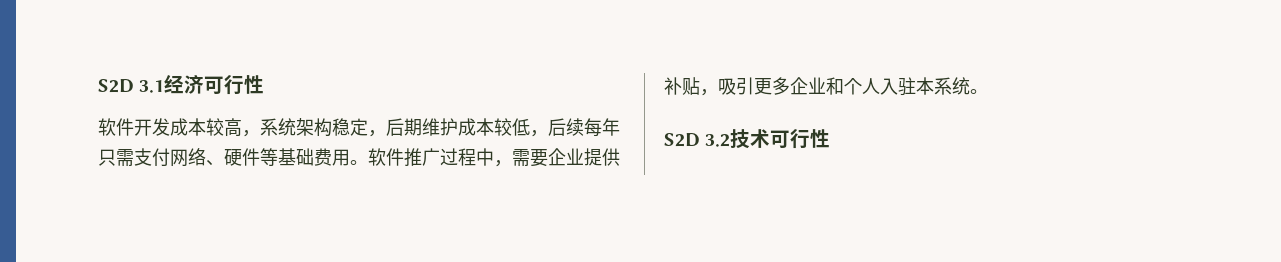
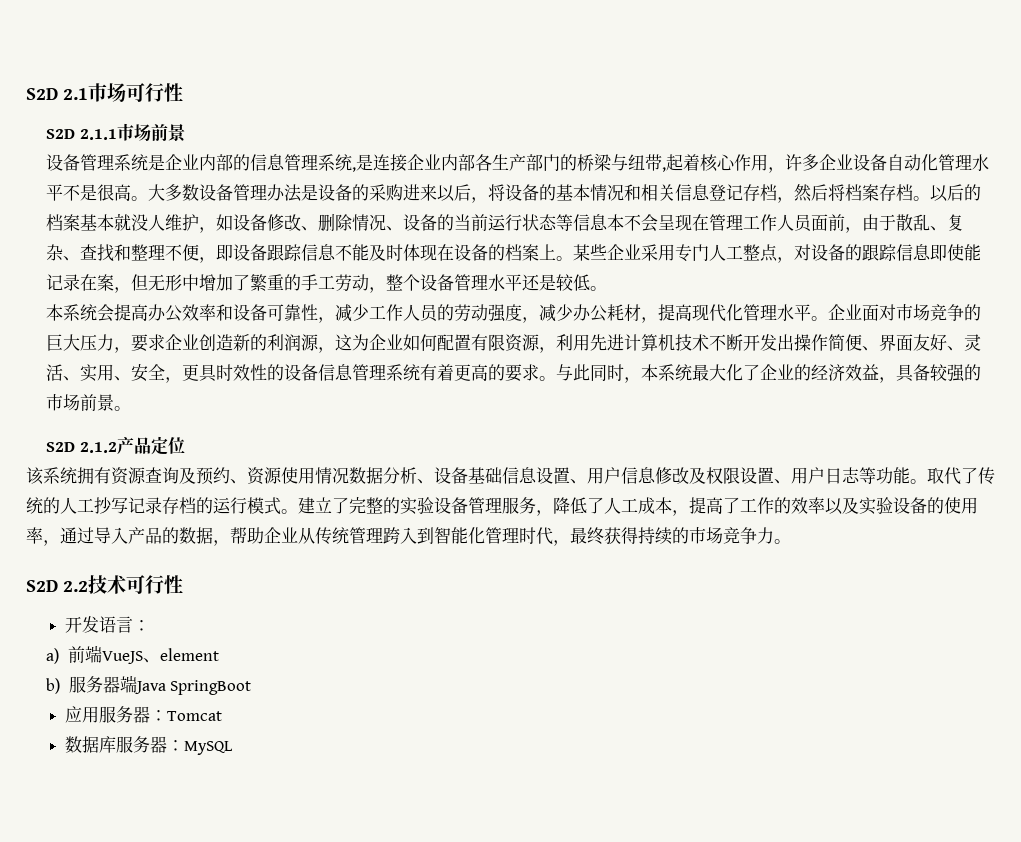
[98,74,265,95] [98,118,620,137] [98,148,620,167] [664,77,988,96] [664,129,831,149] S2D 3.1经济可行性 // 软件开发成本较高，系统架构稳定，后期维护成本较低，后续每年只需支付网络、硬件等基础费用。软件推广过程中，需要企业提供补贴，吸引更多企业和个人入驻本系统。 // S2D 3.2技术可行性 -> [26,83,184,102] [46,123,186,142] [46,153,990,173] [46,184,982,203] [46,213,965,233] [46,244,982,263] [46,274,608,293] [46,304,982,323] [46,334,982,353] [46,364,982,383] [46,394,132,411] [46,436,185,455] [26,467,995,485] [26,497,978,516] [26,527,791,546] [26,575,184,594] [65,616,151,633] [46,645,219,664] [46,675,252,695] [65,706,223,723] [65,736,234,755] S2D 2.1市场可行性 // S2D 2.1.1市场前景 // 设备管理系统是企业内部的信息管理系统,是连接企业内部各生产部门的桥梁与纽带,起着核心作用，许多企业设备自动化管理水平不是很高。大多数设备管理办法是设备的采购进来以后，将设备的基本情况和相关信息登记存档，然后将档案存档。以后的档案基本就没人维护，如设备修改、删除情况、设备的当前运行状态等信息本不会呈现在管理工作人员面前，由于散乱、复杂、查找和整理不便，即设备跟踪信息不能及时体现在设备的档案上。某些企业采用专门人工整点，对设备的跟踪信息即使能记录在案，但无形中增加了繁重的手工劳动，整个设备管理水平还是较低。 // 本系统会提高办公效率和设备可靠性，减少工作人员的劳动强度，减少办公耗材，提高现代化管理水平。企业面对市场竞争的巨大压力，要求企业创造新的利润源，这为企业如何配置有限资源，利用先进计算机技术不断开发出操作简便、界面友好、灵活、实用、安全，更具时效性的设备信息管理系统有着更高的要求。与此同时，本系统最大化了企业的经济效益，具备较强的市场前景。 // S2D 2.1.2产品定位 // 该系统拥有资源查询及预约、资源使用情况数据分析、设备基础信息设置、用户信息修改及权限设置、用户日志等功能。取代了传统的人工抄写记录存档的运行模式。建立了完整的实验设备管理服务，降低了人工成本，提高了工作的效率以及实验设备的使用率，通过导入产品的数据，帮助企业从传统管理跨入到智能化管理时代，最终获得持续的市场竞争力。 // S2D 2.2技术可行性 // 开发语言： // a)前端VueJS、element // b)服务器端Java SpringBoot // 应用服务器：Tomcat // 数据库服务器：MySQL

